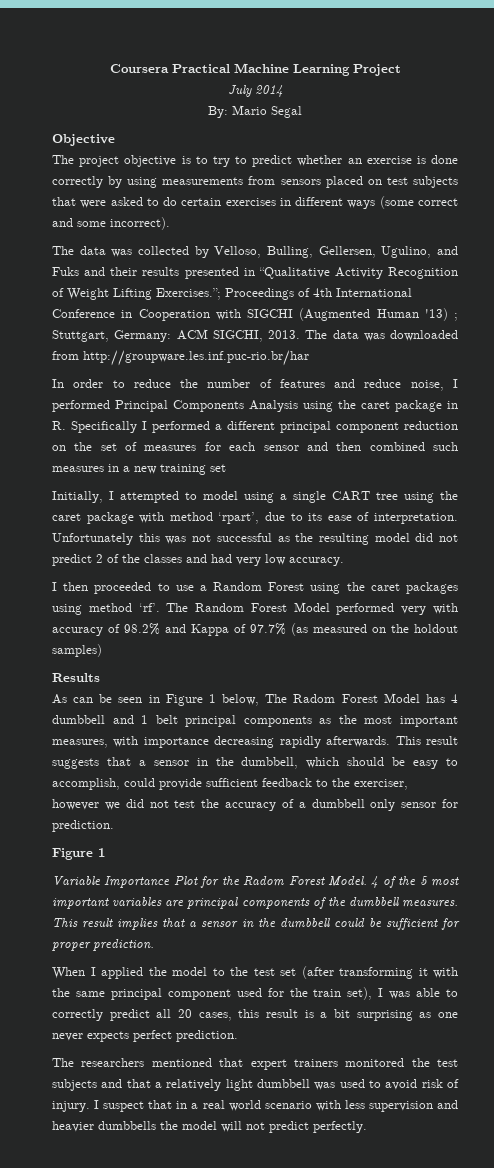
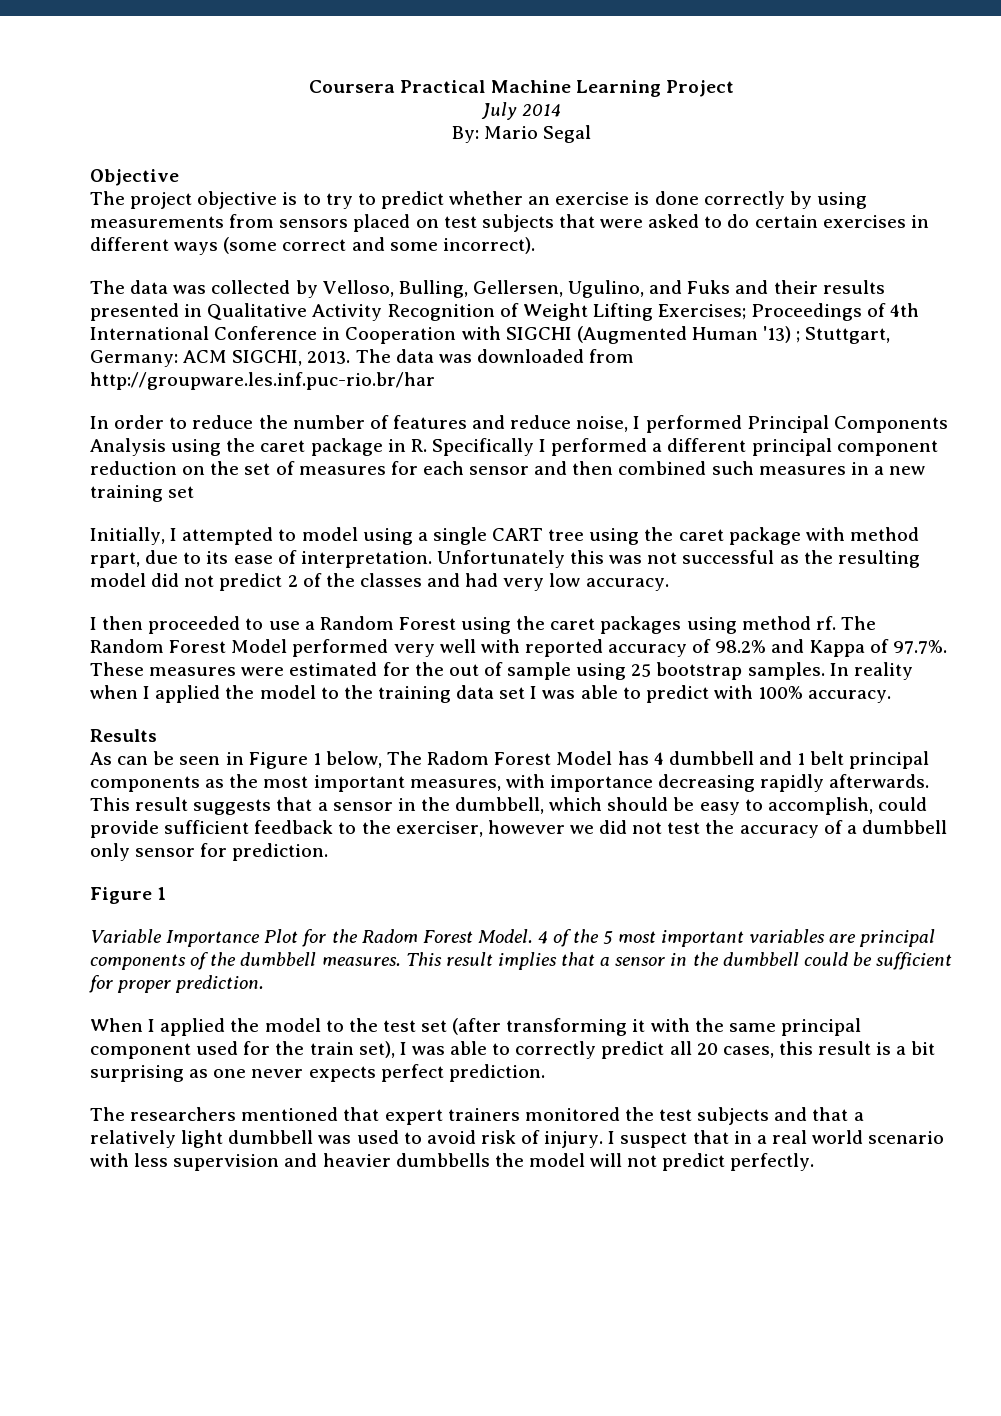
[258,267,330,279] “Qualitative -> [207,303,308,320] Qualitative
[156,288,221,300] Exercises.”; -> [658,304,747,320] Exercises;
[218,512,260,524] ‘rpart’, -> [90,552,140,568] rpart,
[138,603,160,612] ‘rf’. -> [815,616,836,630] rf.
[432,603,458,614] with -> [439,639,603,657] well with reported
[250,623,458,636] [52,644,102,657] 97.7% (as measured on the holdout samples) -> [892,640,947,654] [90,662,913,680] [90,685,892,703] 97.7%. These measures were estimated for the out of sample using 25 bootstrap samples. In reality when I applied the model to the training data set I was able to predict with 100% accuracy.

